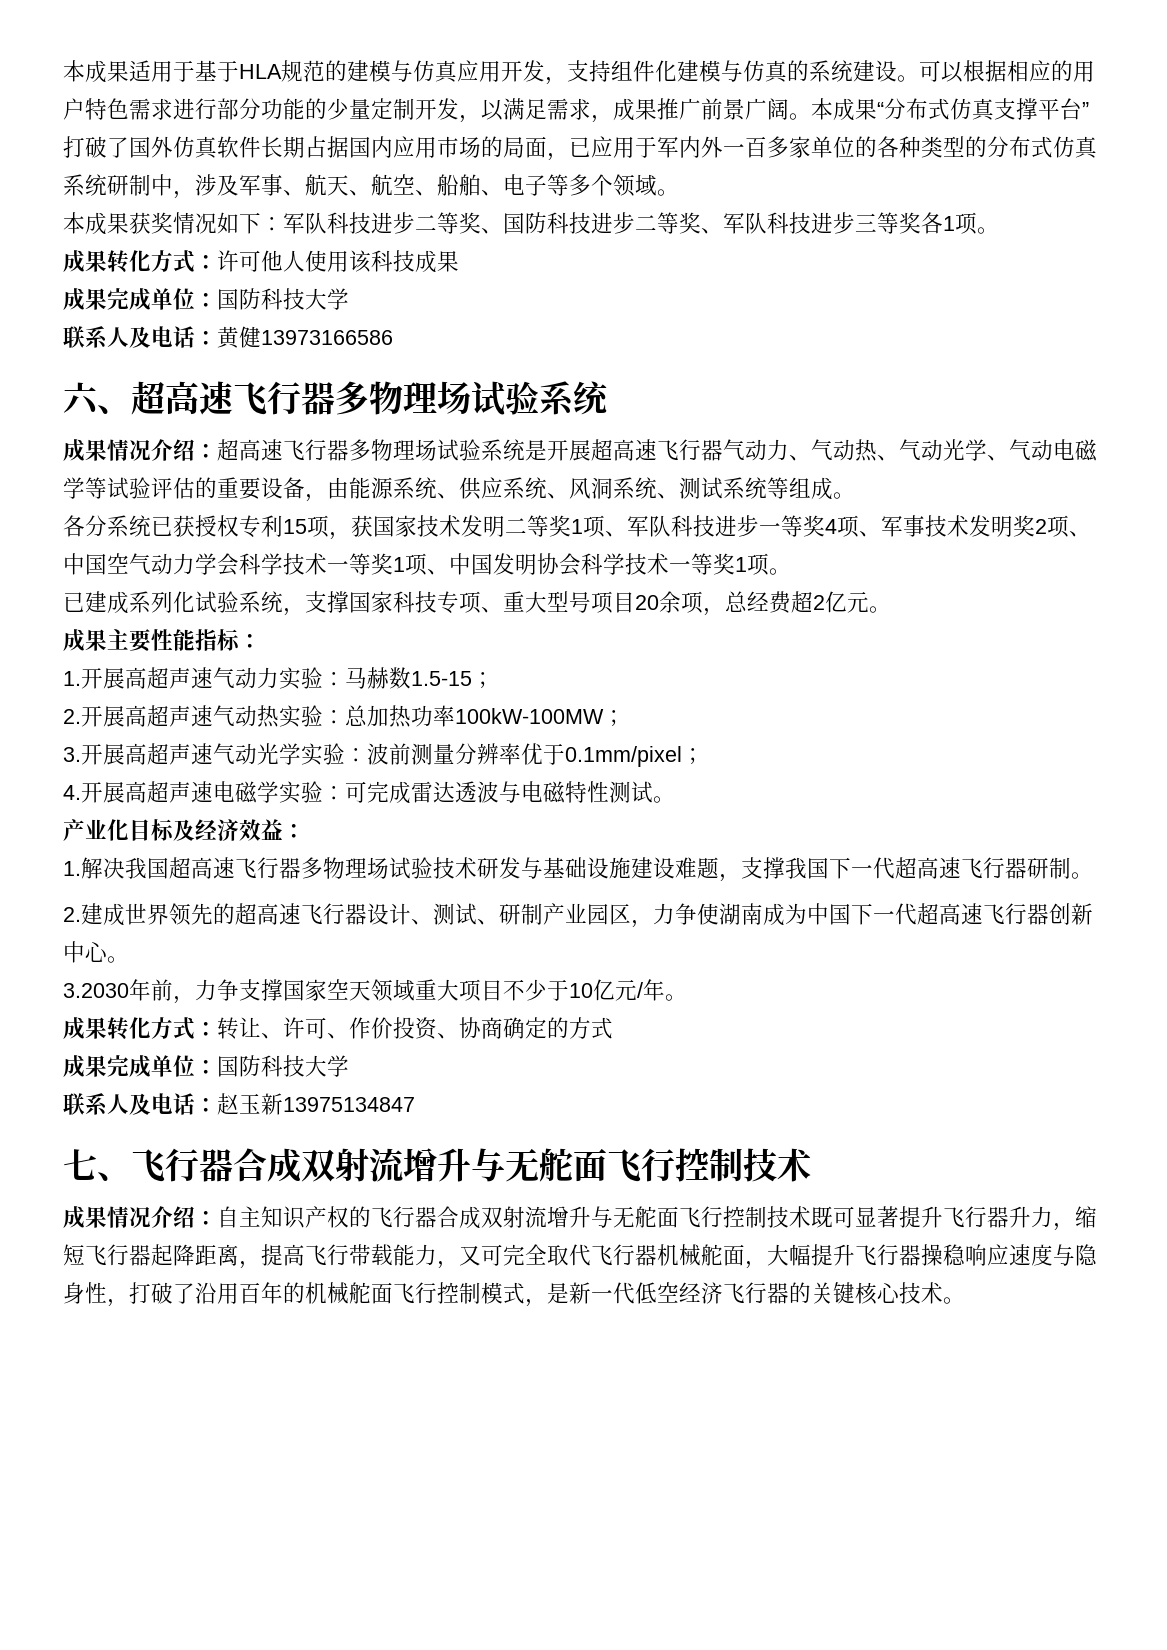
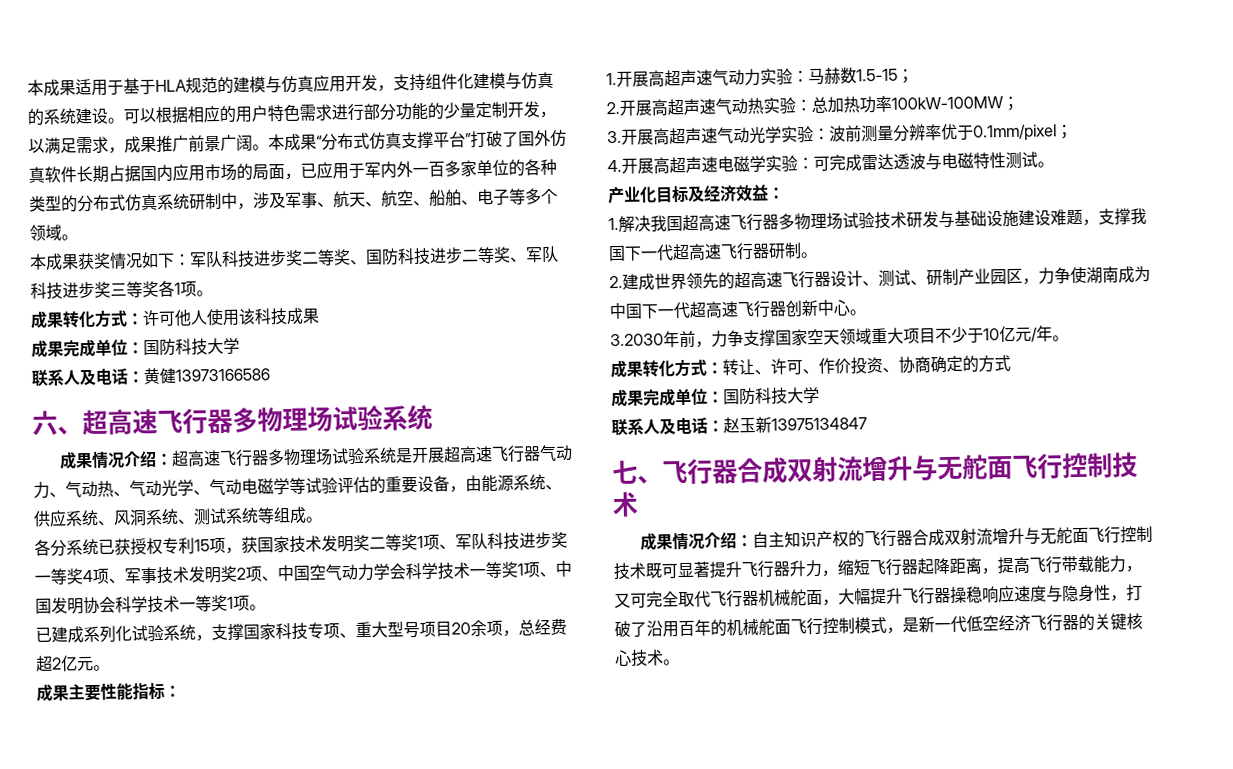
(415, 223) none -> [285,249,303,267] 奖
(855, 223) none -> [94,281,111,298] 奖
(505, 526) none -> [353,534,370,552] 奖
(759, 526) none -> [551,531,568,549] 奖

